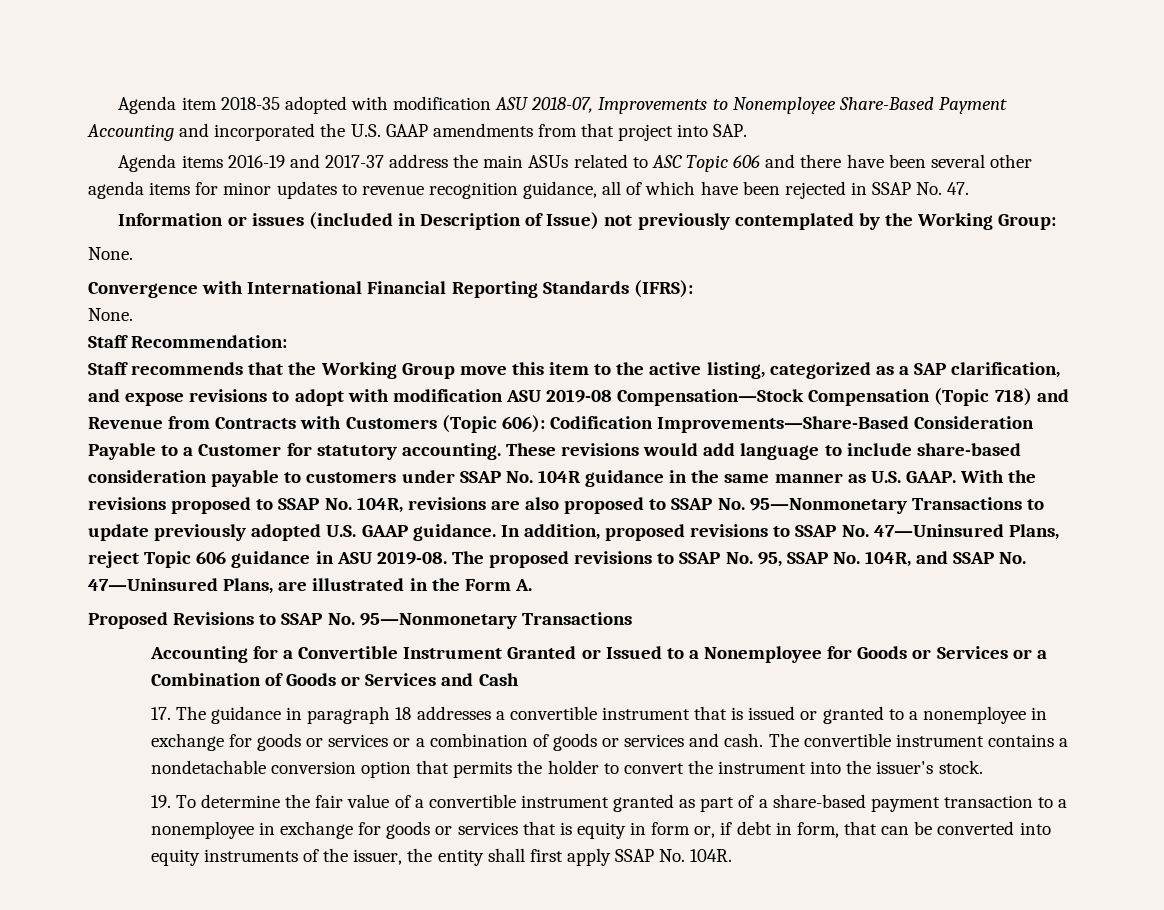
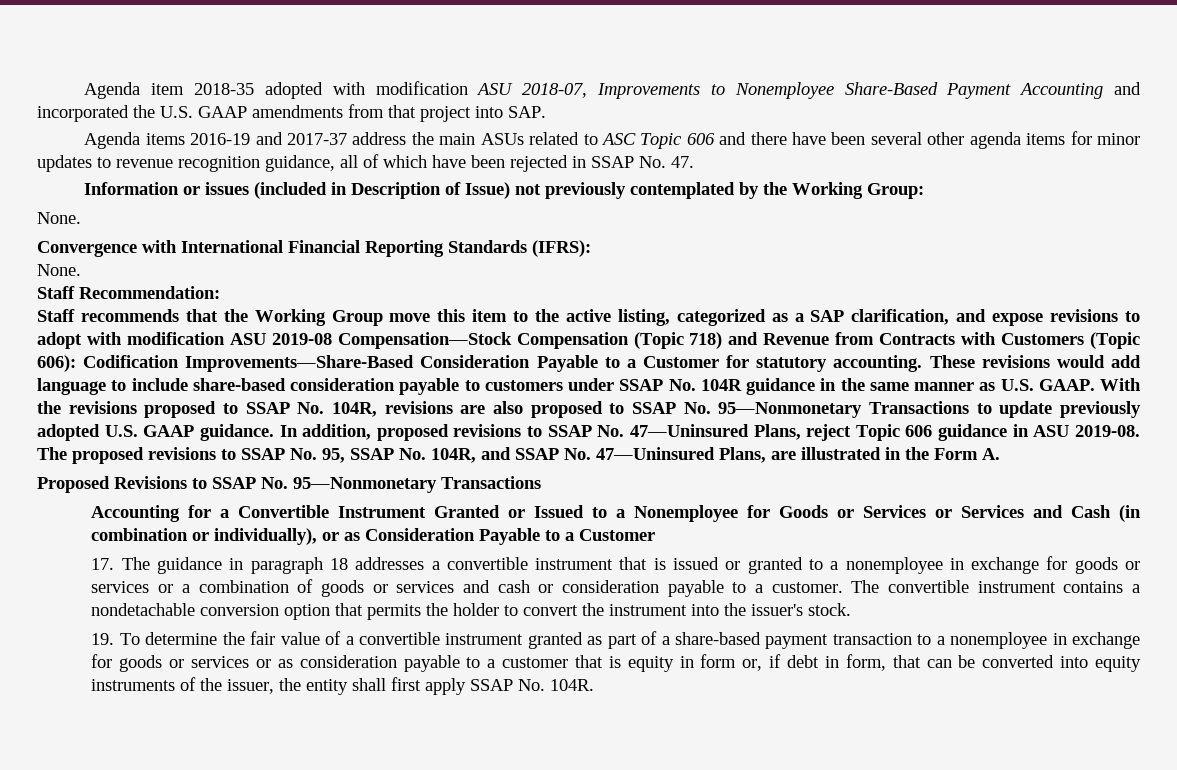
[1036,650,1047,659] [150,673,519,686] a Combination of Goods or Services and Cash -> [961,505,1141,522] [91,528,656,545] Services and Cash (in combination or individually), or as Consideration Payable to a Customer
[724,733,764,747] cash. -> [497,580,843,597] cash or consideration payable to a customer.
(518, 828) none -> [255,655,569,672] or as consideration payable to a customer

